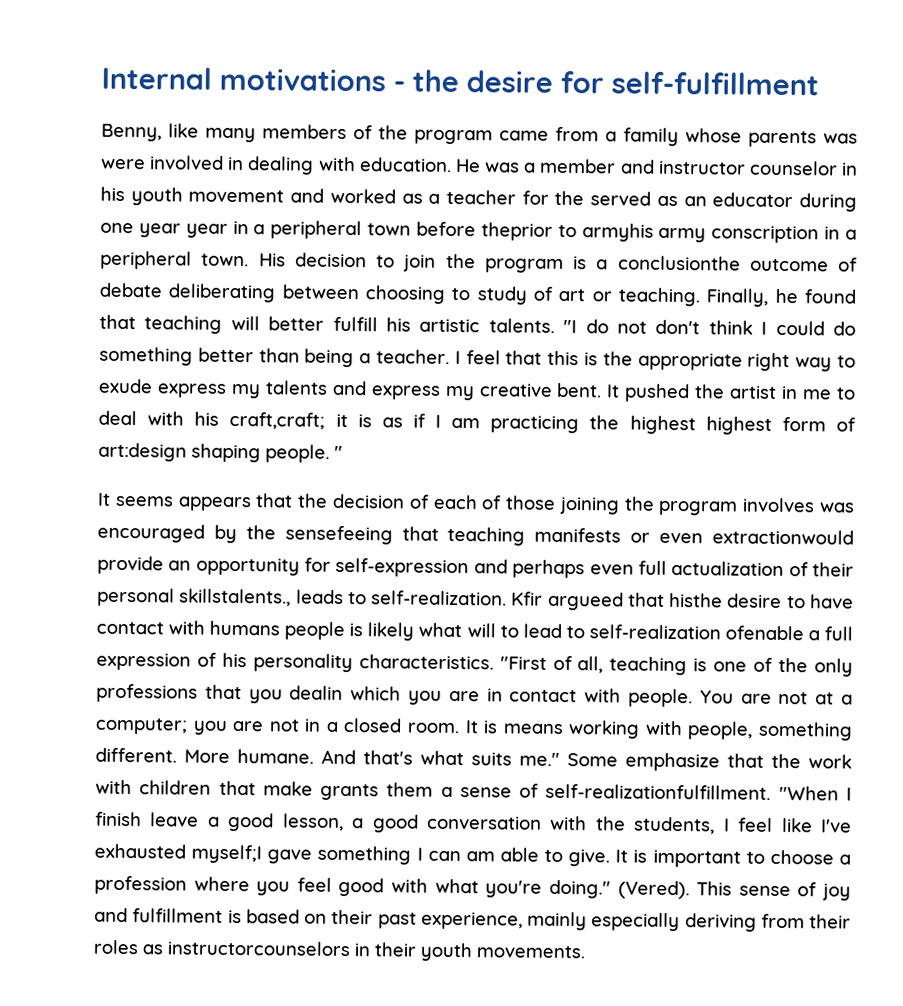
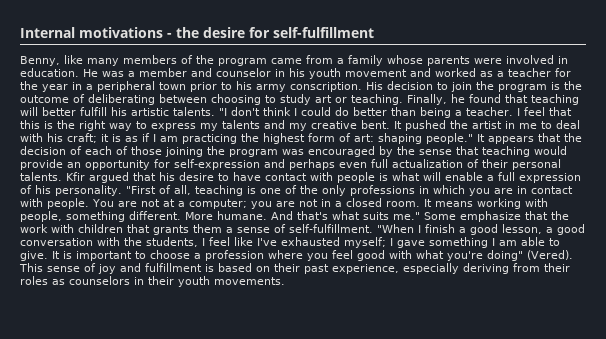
[823,133,858,144] was -> (470, 61) none
[247,156,356,175] dealing with -> (568, 60) none
[657,160,746,175] instructor -> (212, 72) none
[590,191,857,212] [100,222,181,238] served as an educator during one year -> (38, 85) none
[416,221,857,244] [100,250,250,270] before theprior to armyhis army conscription in a peripheral town. -> [190,81,362,92] prior to his army conscription.
[596,255,741,271] a conclusionthe -> [564,81,582,90] the
[99,282,162,298] debate -> (85, 98) none
[532,286,553,301] of -> (311, 99) none
[585,319,647,334] do not -> (227, 112) none
[99,346,193,366] something -> (349, 111) none
[637,352,743,371] appropriate -> (75, 124) none
[98,378,153,394] exude -> (147, 125) none
[370,385,441,400] express -> (285, 124) none
[229,411,326,430] craft,craft; -> [67,133,97,143] craft;
[705,416,772,435] highest -> (305, 138) none
[98,442,343,463] [97,492,174,507] art:design shaping people. " // It seems -> [354,133,485,144] art: shaping people." It
[742,497,816,513] involves -> (278, 153) none
[284,525,855,546] sensefeeing that teaching manifests or even extractionwould -> [419,146,567,157] sense that teaching would
[179,588,724,611] skillstalents., leads to self-realization. Kfir argueed that histhe -> [20,172,175,183] talents. Kfir argued that his
[209,620,281,636] humans -> (333, 176) none
[367,622,415,641] likely -> (388, 177) none
[499,623,804,641] to lead to self-realization ofenable -> [445,172,483,181] enable
[252,653,494,673] personality characteristics. -> [55,185,122,196] personality.
[204,684,344,704] that you dealin -> [418,186,429,194] in
[483,720,499,734] is -> (432, 203) none
[262,781,313,796] make -> (150, 228) none
[545,783,772,800] self-realizationfulfillment. -> [289,224,373,233] self-fulfillment.
[150,812,200,827] leave -> (455, 228) none
[191,844,263,864] myself;I -> [344,237,393,248] myself; I
[427,850,461,862] can -> (495, 242) none
[548,879,611,899] doing." -> [487,250,523,261] doing"
[527,911,587,931] mainly -> (399, 269) none
[167,940,351,957] instructorcounselors -> [69,276,130,285] counselors

